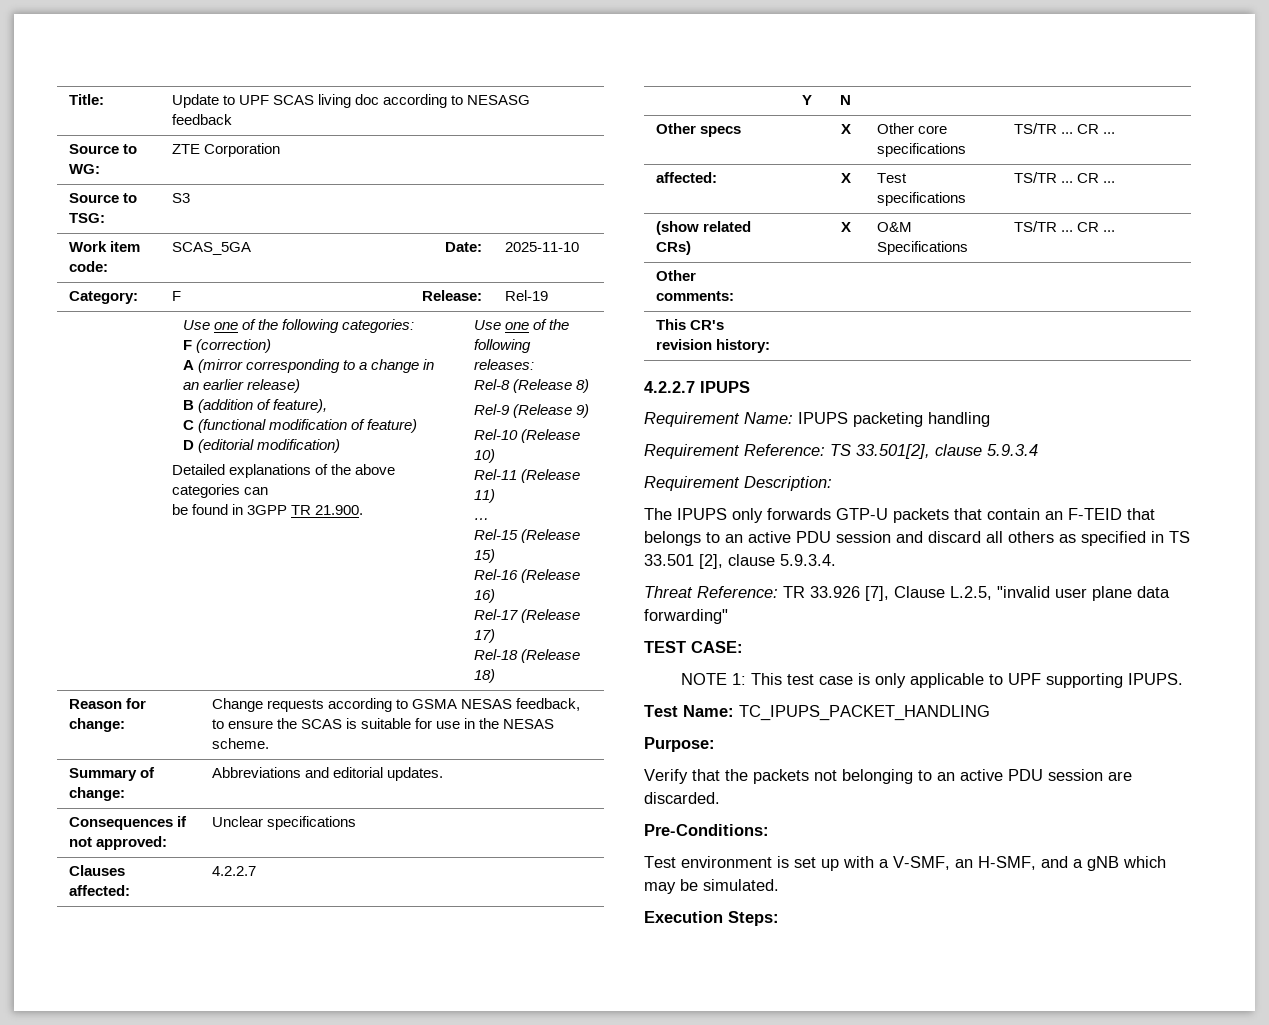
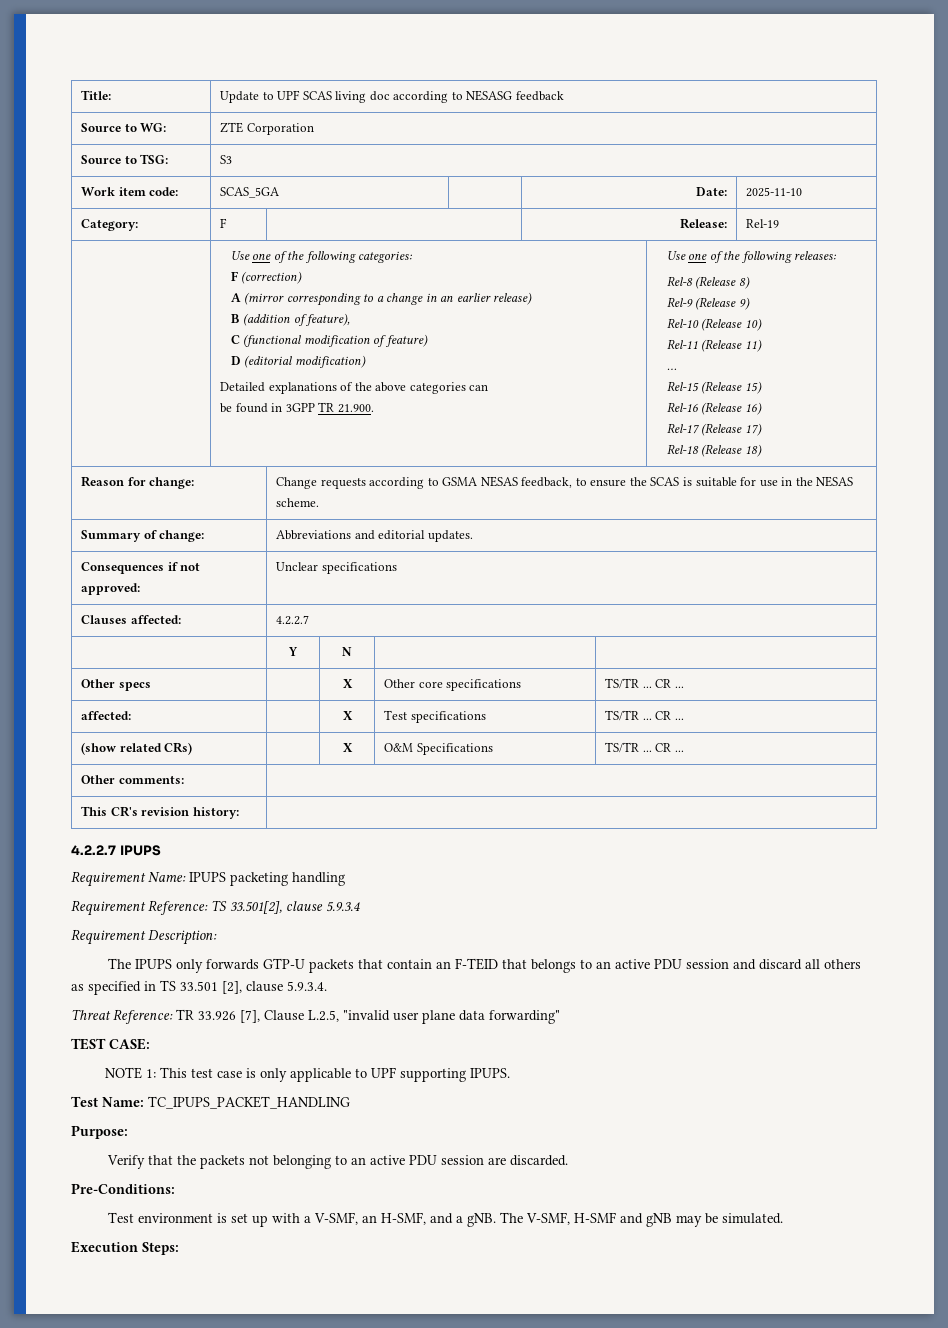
[1087,856,1166,871] gNB which -> [466,1212,672,1227] gNB. The V-SMF, H-SMF and gNB

